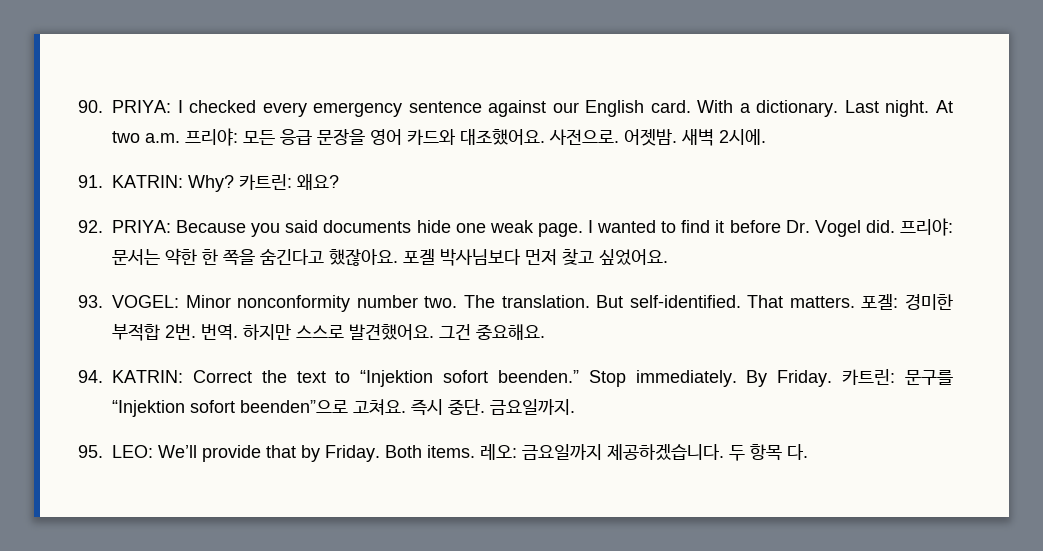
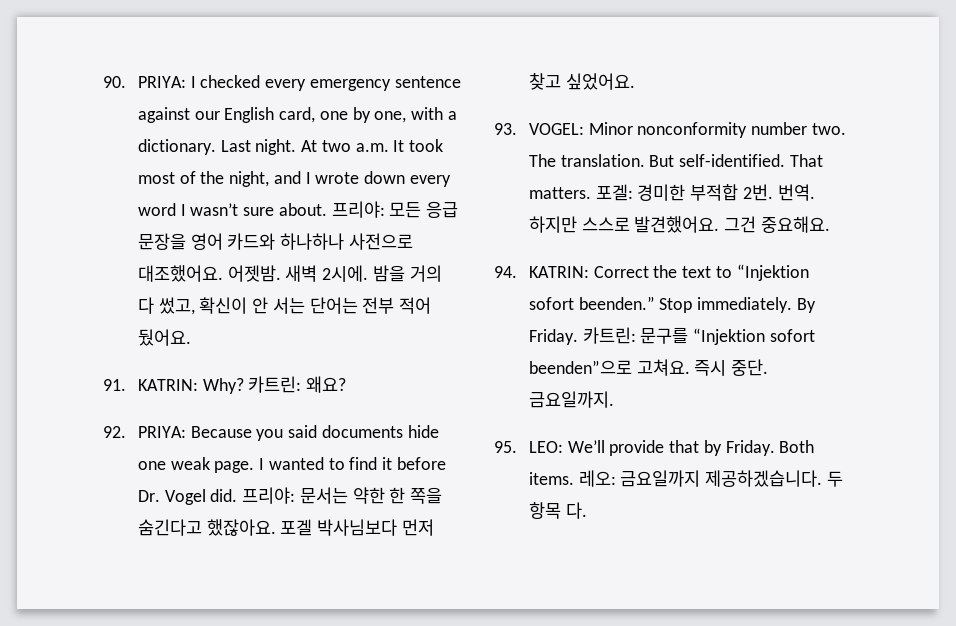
[650,100,734,113] card. With -> [279,107,443,123] card, one by one, with
(180, 138) none -> [393,139,443,152] [137,171,451,187] [137,203,327,216] It took most of the night, and I wrote down every word I wasn’t sure about.
[460,129,619,145] 대조했어요. 사전으로. -> [280,233,413,250] [137,265,223,282] 하나하나 사전으로 대조했어요.
(766, 137) none -> [372,265,442,282] [137,297,431,315] [137,329,191,346] 밤을 거의 다 썼고, 확신이 안 서는 단어는 전부 적어 뒀어요.

